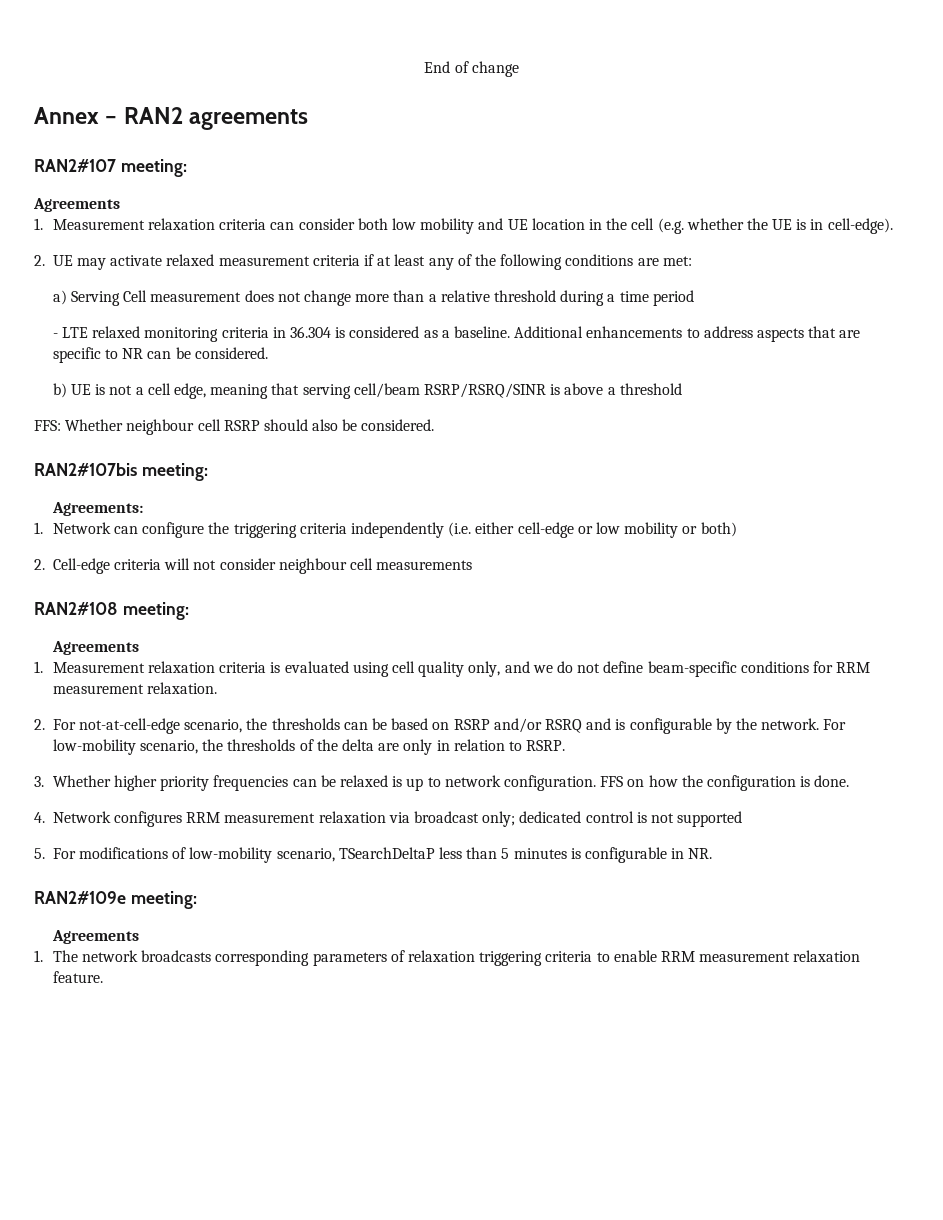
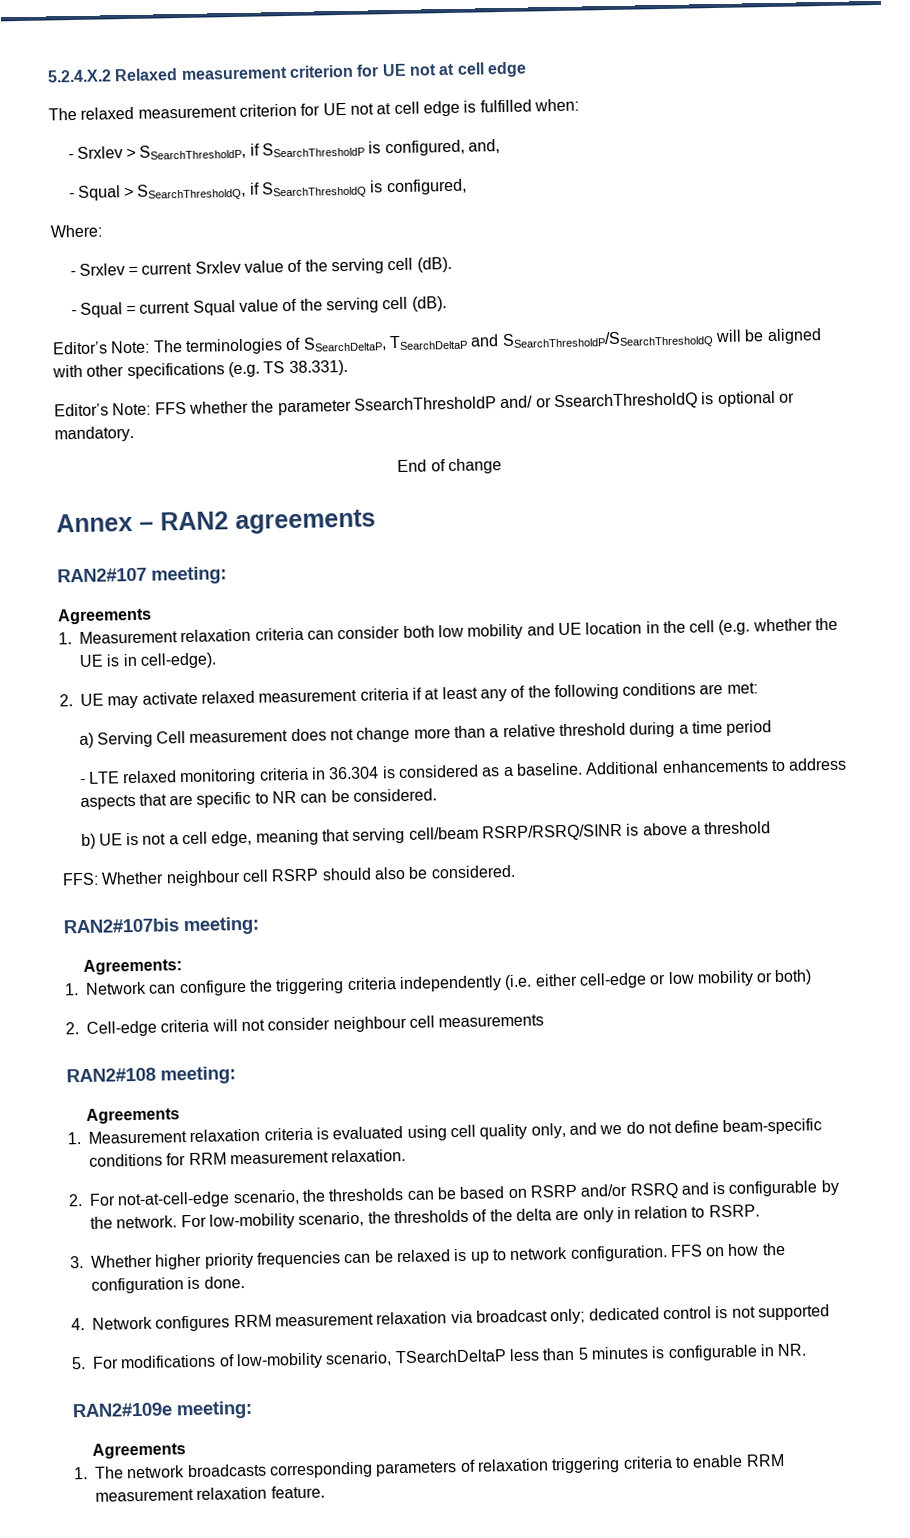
(424, 67) none -> [47,61,527,83] [48,98,579,121] [67,139,501,160] [68,178,467,201] [50,224,102,238] [69,256,452,277] [70,296,447,318] [52,328,822,355] [52,359,348,380] [54,390,795,417] [54,425,134,443] 5.2.4.X.2 Relaxed measurement criterion for UE not at cell edge // The relaxed measurement criterion for UE not at cell edge is fulfilled when: // - Srxlev > SSearchThresholdP, if SSearchThresholdP is configured, and, // - Squal > SSearchThresholdQ, if SSearchThresholdQ is configured, // Where: // - Srxlev = current Srxlev value of the serving cell (dB). // - Squal = current Squal value of the serving cell (dB). // Editor’s Note: The terminologies of SSearchDeltaP, TSearchDeltaP and SSearchThresholdP/SSearchThresholdQ will be aligned with other specifications (e.g. TS 38.331). // Editor’s Note: FFS whether the parameter SsearchThresholdP and/ or SsearchThresholdQ is optional or mandatory. //

